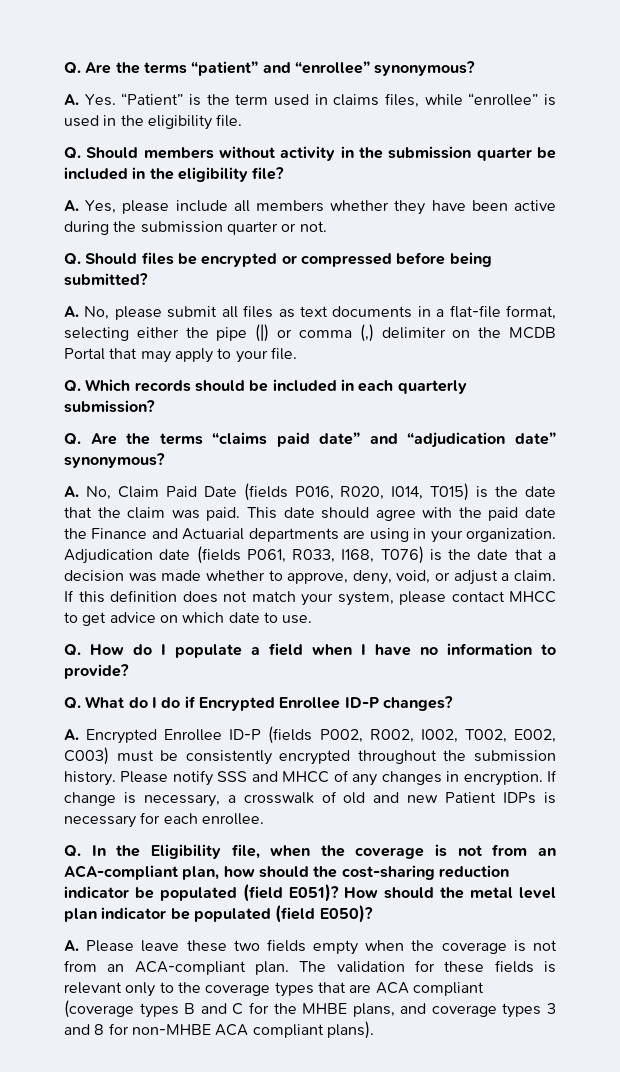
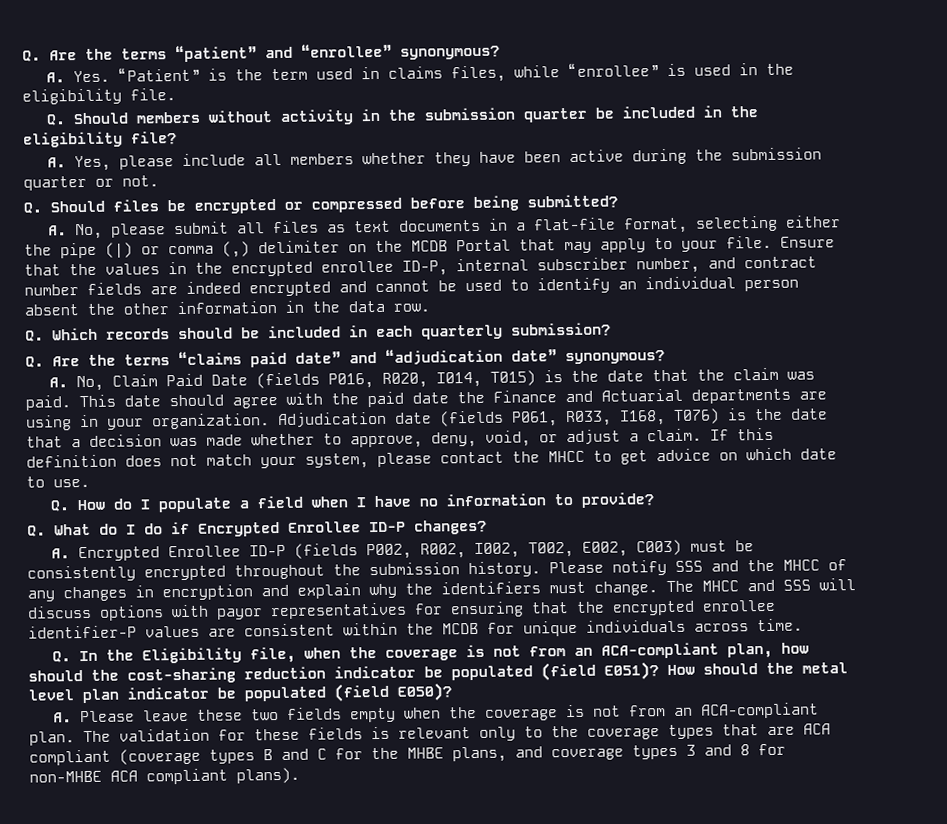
(297, 353) none -> [780,236,835,248] [24,256,817,277] [24,276,799,297] [24,300,430,316] Ensure that the values in the encrypted enrollee ID-P, internal subscriber number, and contract number fields are indeed encrypted and cannot be used to identify an individual person absent the other information in the data row.
(505, 596) none -> [512,451,540,463] the
(278, 776) none -> [747,559,775,572] the
[463,770,557,786] [64,791,557,807] [64,812,264,828] encryption. If change is necessary, a crosswalk of old and new Patient IDPs is necessary for each enrollee. -> [162,578,856,601] [27,599,776,621] [28,618,803,639] encryption and explain why the identifiers must change. The MHCC and SSS will discuss options with payor representatives for ensuring that the encrypted enrollee identifier-P values are consistent within the MCDB for unique individuals across time.

